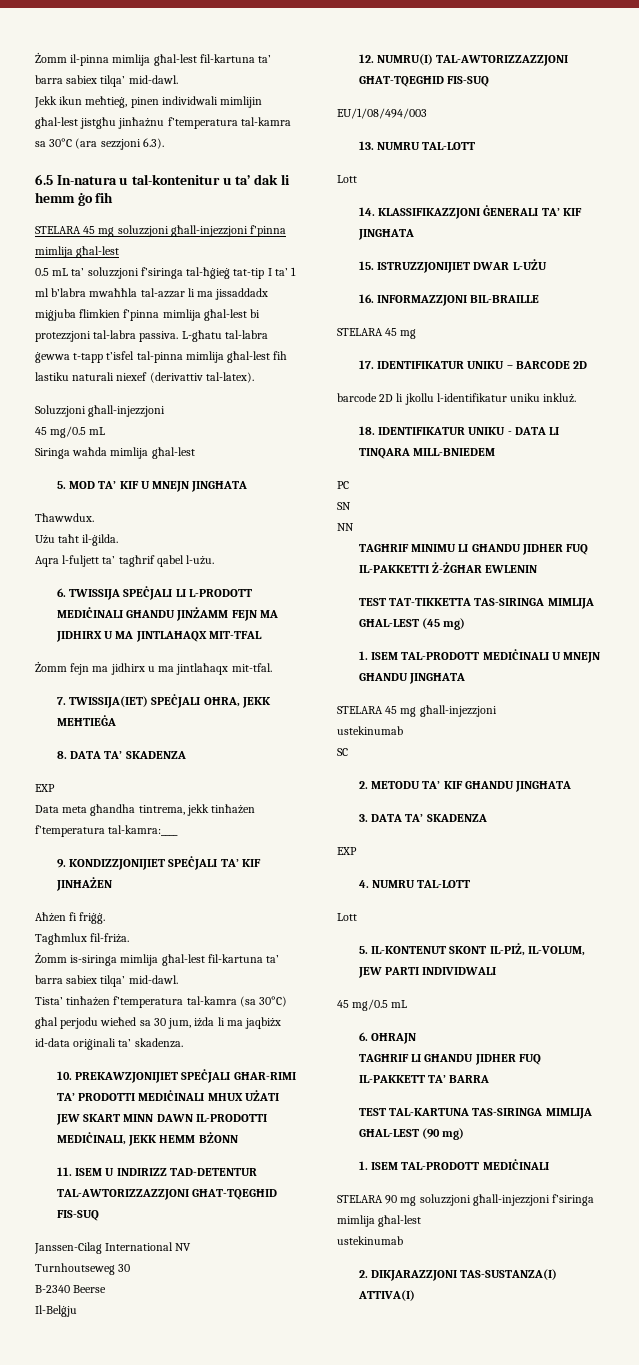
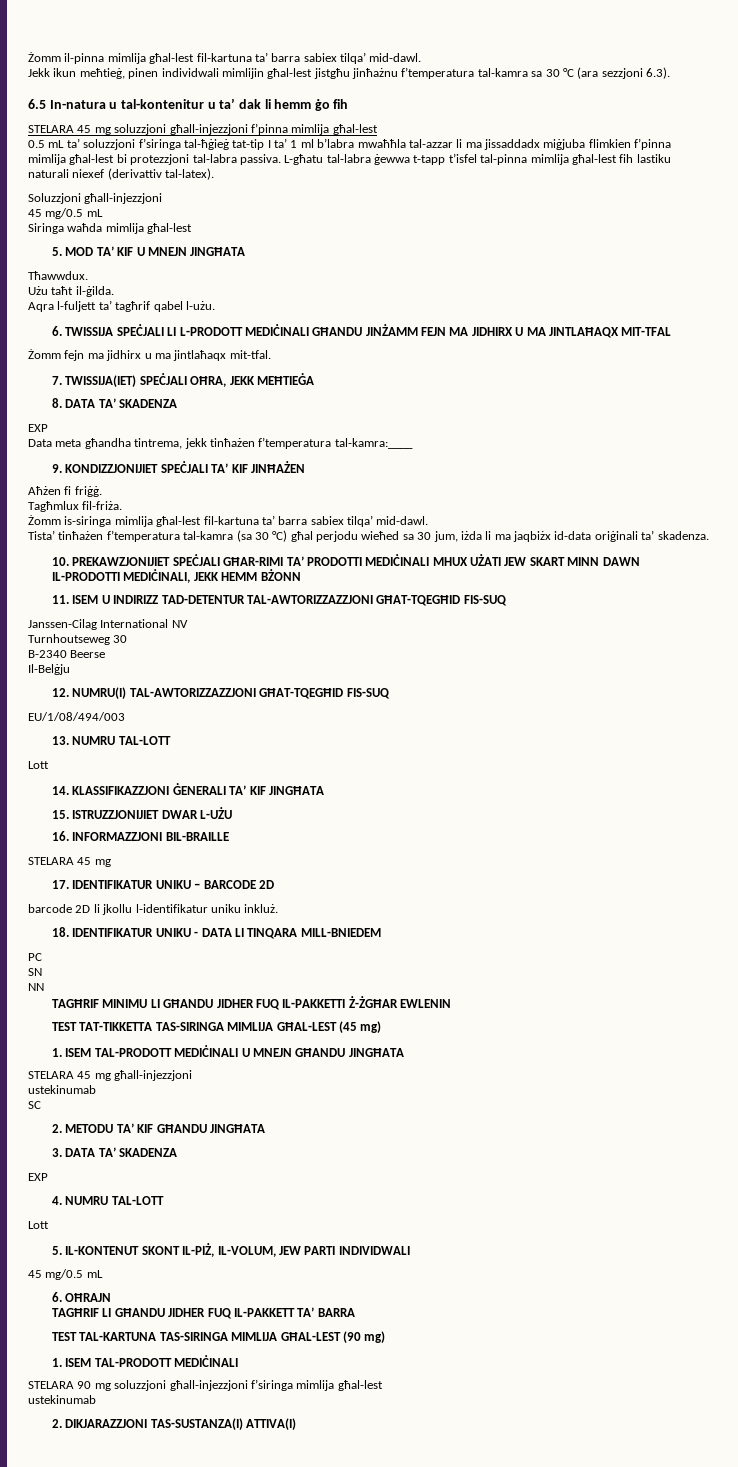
[49,138,73,147] 30°C -> [545,68,574,77] 30 °C
[259,996,288,1007] 30°C) -> [254,530,288,542] 30 °C)

